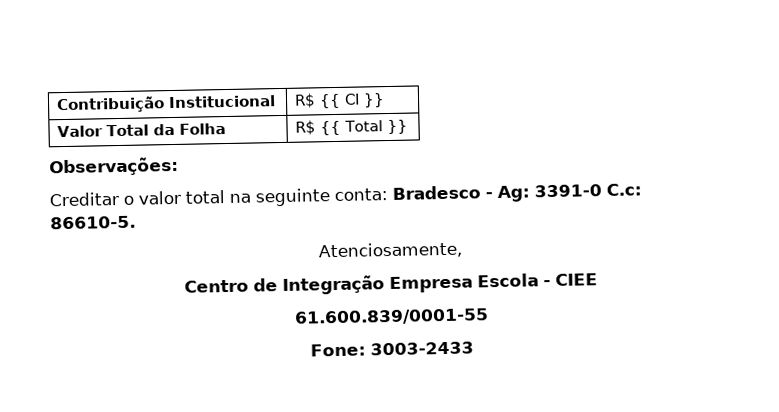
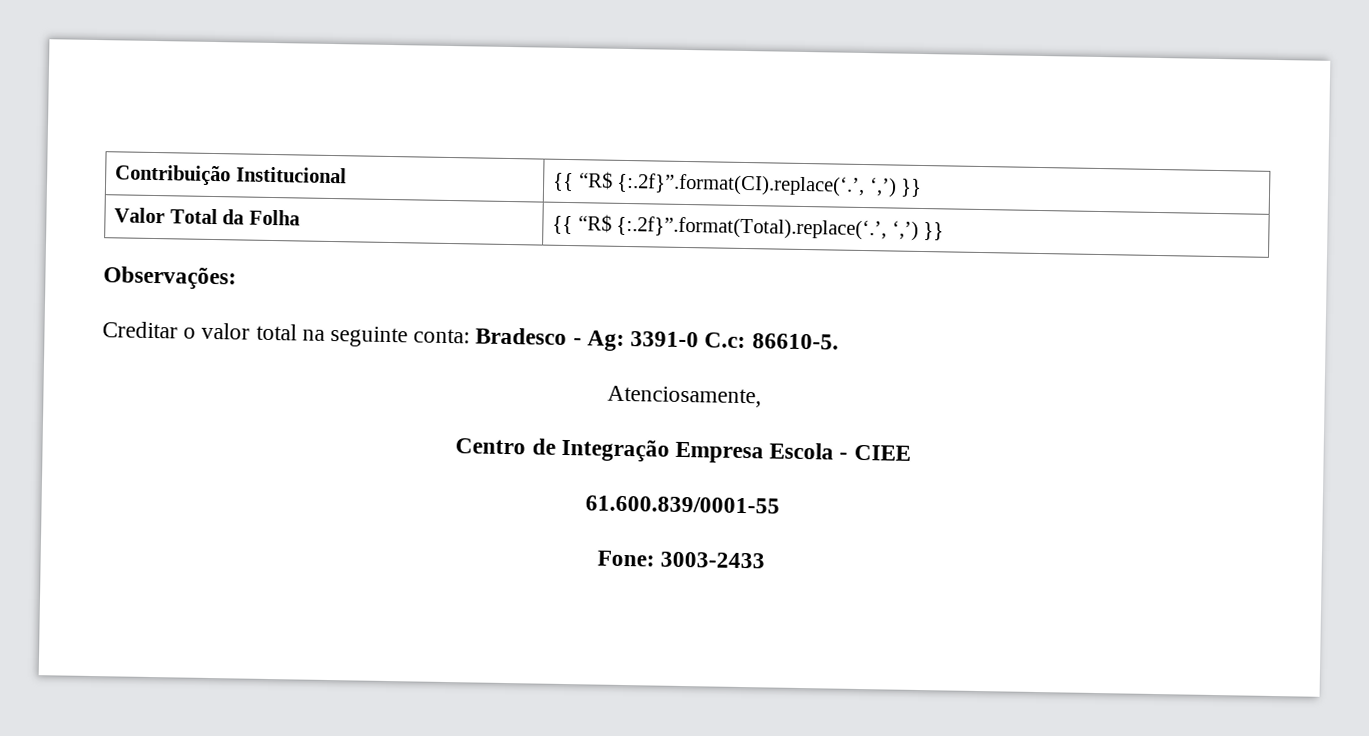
[294,93,361,109] R$ {{ CI -> [552,171,897,198] {{ “R$ {:.2f}”.format(CI).replace(‘.’, ‘,’)
[295,120,384,136] R$ {{ Total -> [552,214,919,241] {{ “R$ {:.2f}”.format(Total).replace(‘.’, ‘,’)

